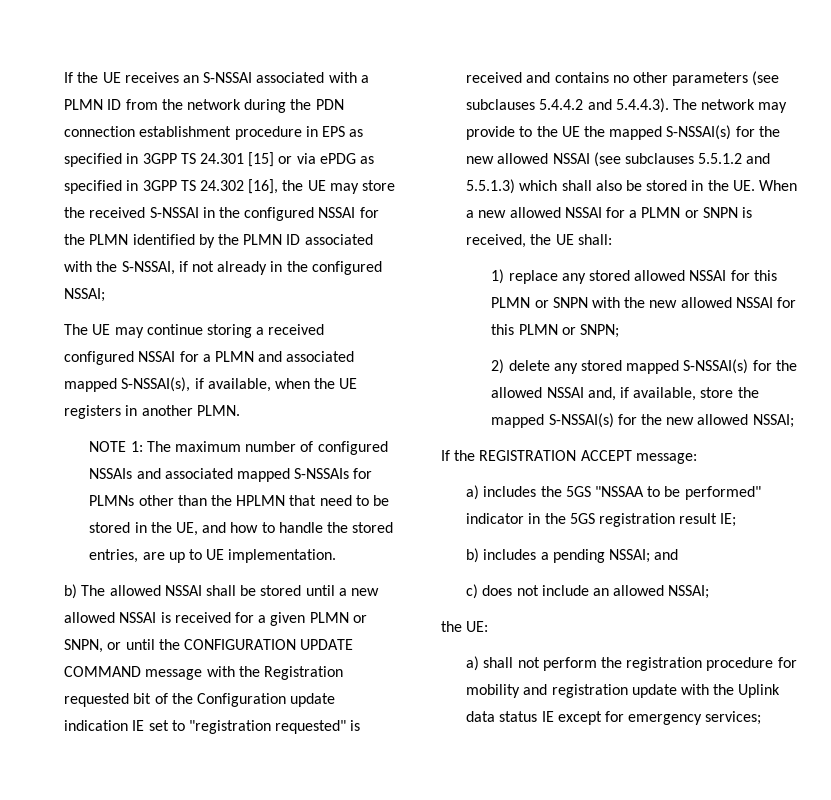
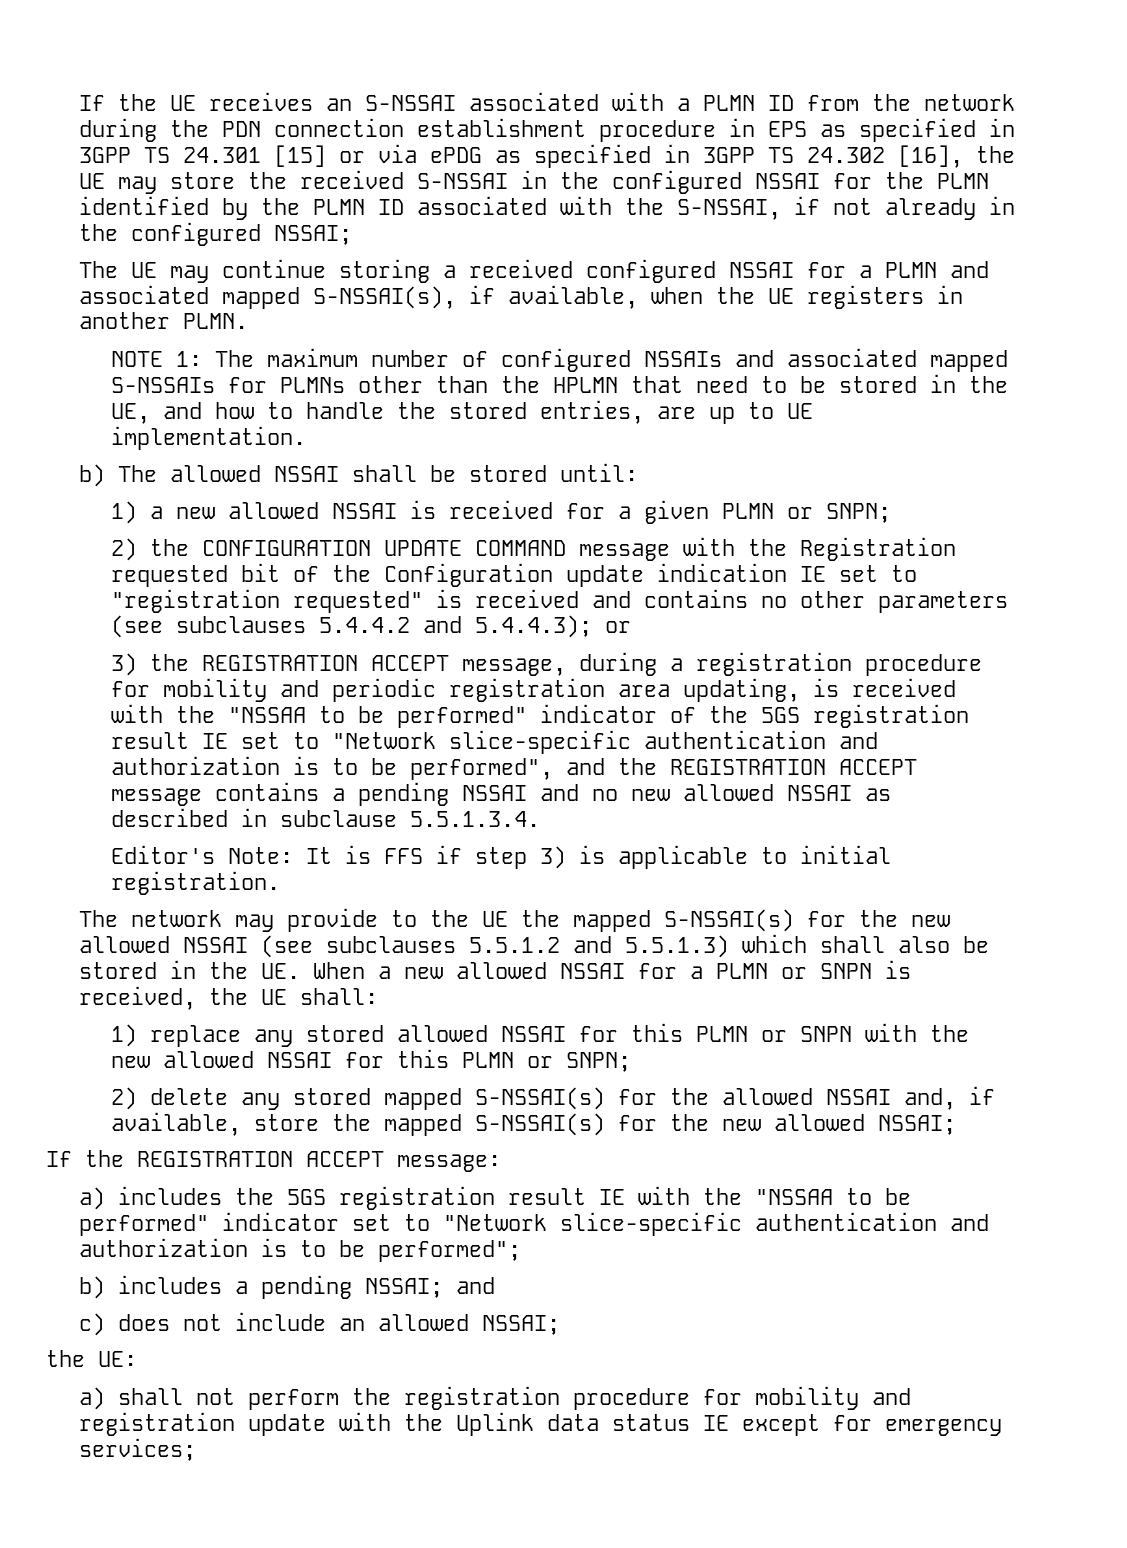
[305,585,335,596] until -> [559,463,638,482] [110,501,137,524] until: // 1)
[64,639,155,653] SNPN, or until -> [825,503,891,523] [110,538,137,561] SNPN; // 2)
[615,98,669,113] 5.4.4.3). -> [474,615,631,638] [110,652,982,676] [110,678,956,702] [110,704,969,728] [110,730,878,754] [110,756,917,780] [110,782,891,806] [110,808,540,827] [110,845,891,869] [110,871,280,895] 5.4.4.3); or // 3) the REGISTRATION ACCEPT message, during a registration procedure for mobility and periodic registration area updating, is received with the "NSSAA to be performed" indicator of the 5GS registration result IE set to "Network slice-specific authentication and authorization is to be performed", and the REGISTRATION ACCEPT message contains a pending NSSAI and no new allowed NSSAI as described in subclause 5.5.1.3.4. // Editor's Note: It is FFS if step 3) is applicable to initial registration. //
[594,486,761,500] [466,513,737,527] "NSSAA to be performed" indicator in the 5GS registration result IE; -> [338,1186,911,1210] [78,1212,989,1236] [78,1238,521,1262] registration result IE with the "NSSAA to be performed" indicator set to "Network slice-specific authentication and authorization is to be performed";

